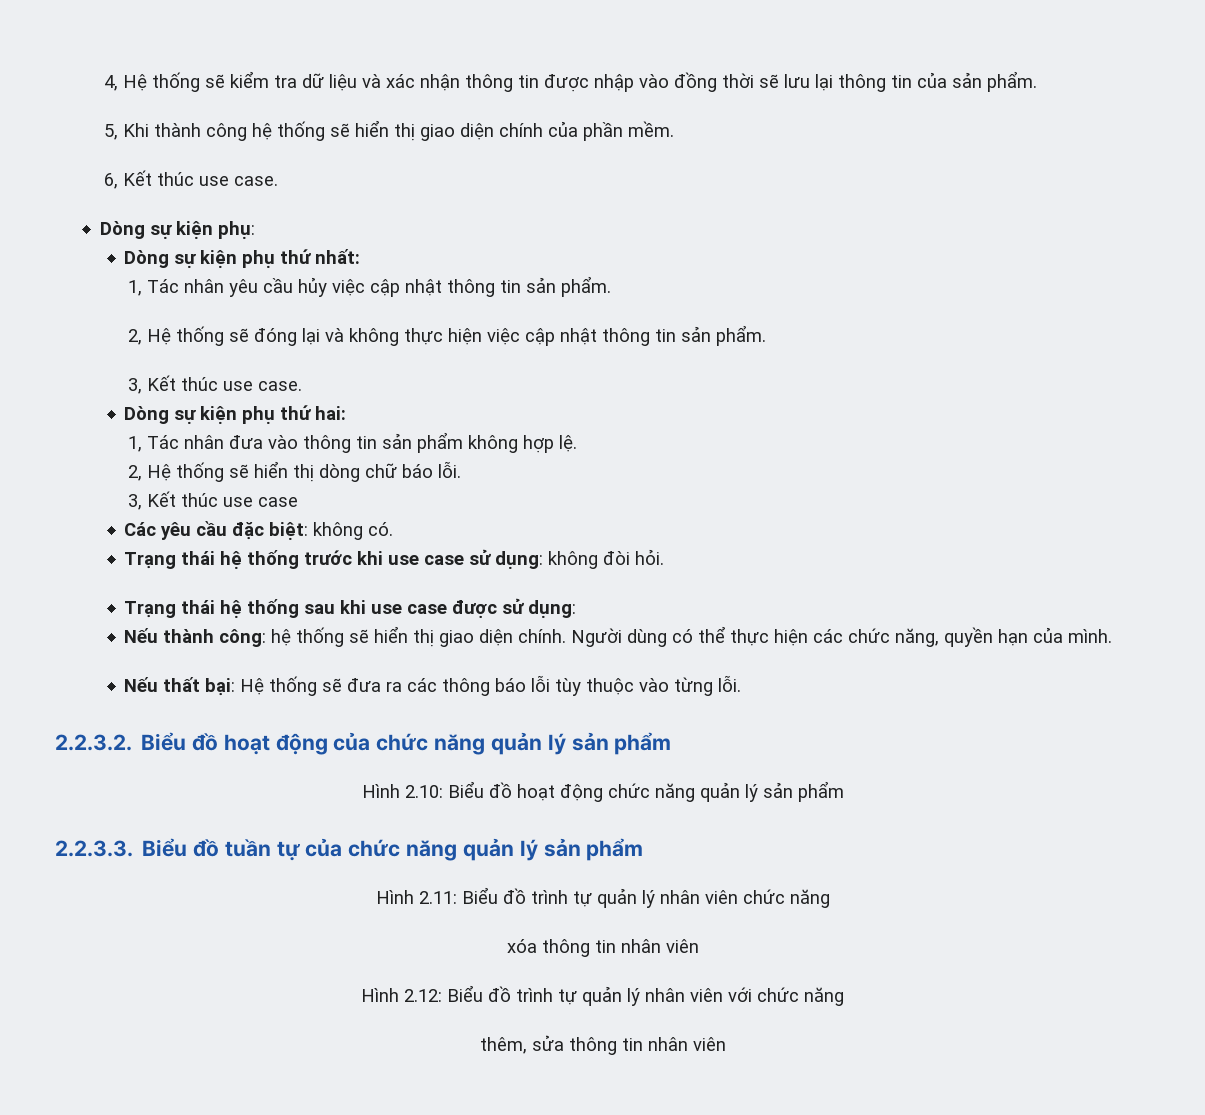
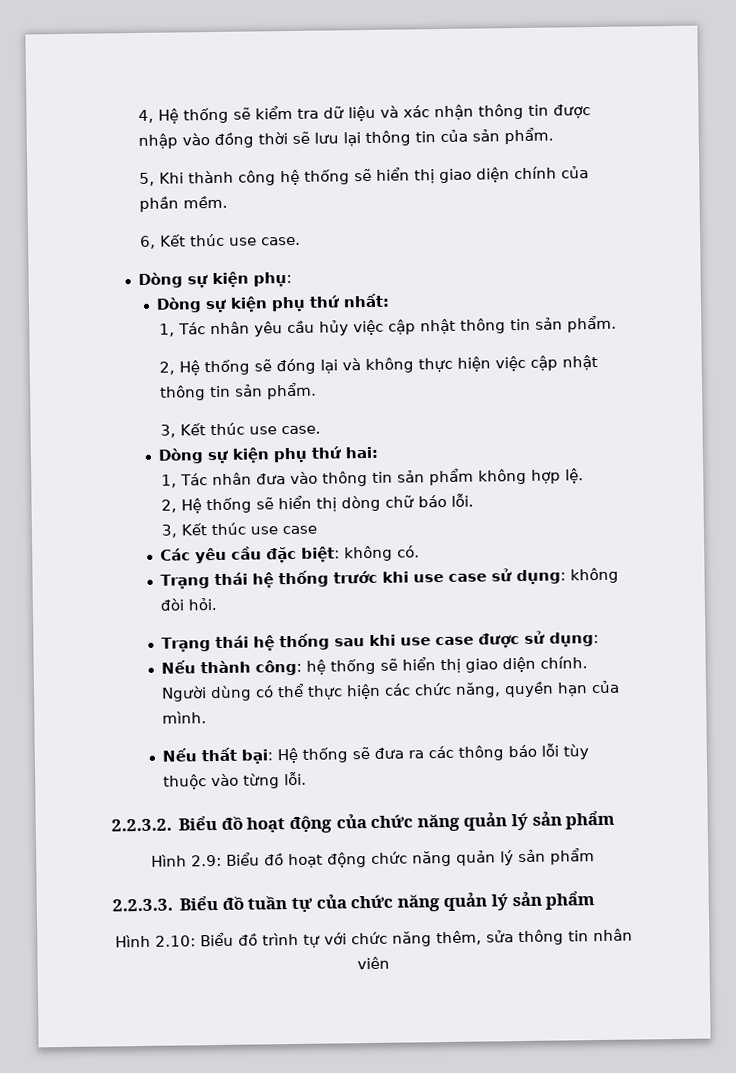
[404,785,443,798] 2.10: -> [190,854,222,867] 2.9:
[418,887,830,908] [506,939,699,957] [361,985,723,1006] 2.11: Biểu đồ trình tự quản lý nhân viên chức năng // xóa thông tin nhân viên // Hình 2.12: Biểu đồ trình tự quản lý nhân viên -> [154,932,321,948] 2.10: Biểu đồ trình tự
(844, 996) // -> (432, 939) none

